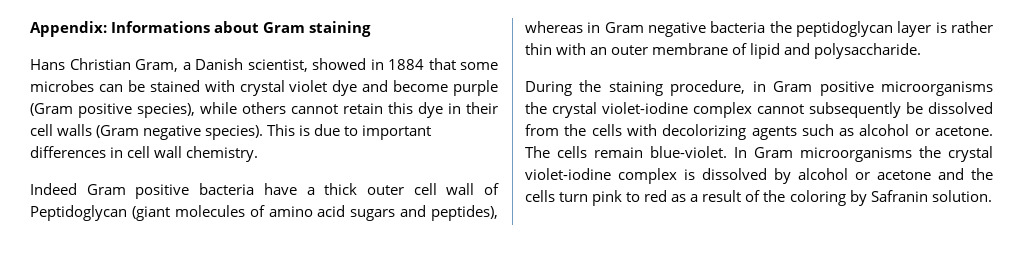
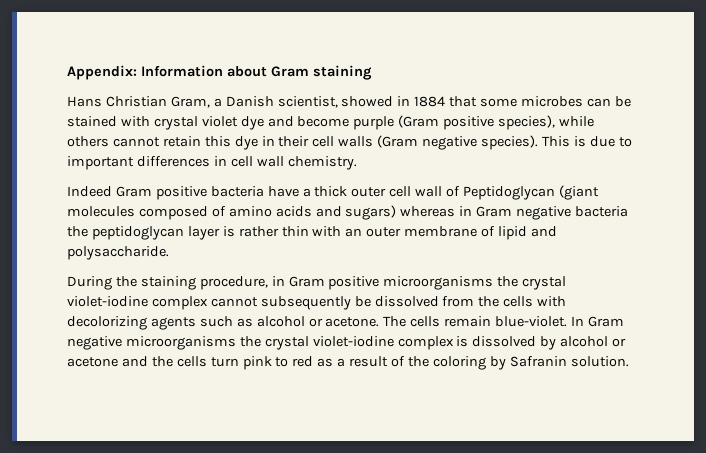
[111,21,211,33] Informations -> [140,65,223,77] Information
(245, 211) none -> [138,206,208,220] composed
[317,205,498,221] acid sugars and peptides), -> [275,205,397,220] acids and sugars)
(793, 152) none -> [67,336,122,350] negative

